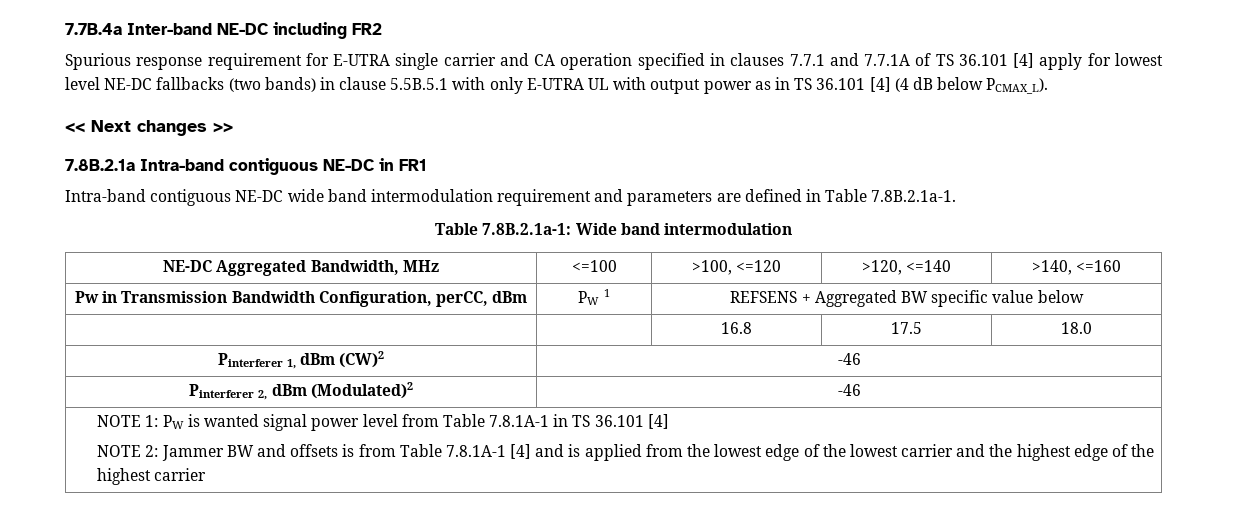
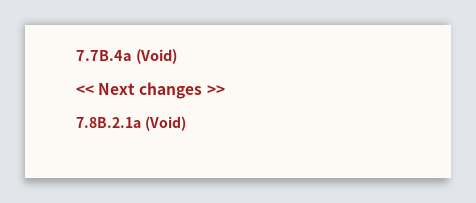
[127,22,382,39] [65,53,1163,70] [65,77,1049,94] Inter-band NE-DC including FR2 // Spurious response requirement for E-UTRA single carrier and CA operation specified in clauses 7.7.1 and 7.7.1A of TS 36.101 [4] apply for lowest level NE-DC fallbacks (two bands) in clause 5.5B.5.1 with only E-UTRA UL with output power as in TS 36.101 [4] (4 dB below PCMAX_L). -> [135,49,177,64] (Void)
[140,158,427,175] [65,189,957,206] [435,223,792,235] [163,260,439,276] [571,260,617,272] [691,260,782,275] [861,260,952,275] [1031,260,1122,275] [74,291,528,307] [578,289,610,305] [730,290,1084,307] [720,322,752,334] [890,322,922,334] [1061,322,1092,334] [217,351,385,369] [837,353,861,365] [189,382,413,400] [837,384,861,396] [97,414,669,431] [97,444,1155,461] [97,468,207,485] Intra-band contiguous NE-DC in FR1 // Intra-band contiguous NE-DC wide band intermodulation requirement and parameters are defined in Table 7.8B.2.1a-1. // Table 7.8B.2.1a-1: Wide band intermodulation // NE-DC Aggregated Bandwidth, MHz | <=100 | >100, <=120 | >120, <=140 | >140, <=160 // Pw in Transmission Bandwidth Configuration, perCC, dBm | PW 1 | REFSENS + Aggregated BW specific value below // | | 16.8 | 17.5 | 18.0 // Pinterferer 1, dBm (CW)2 | -46 // Pinterferer 2, dBm (Modulated)2 | -46 // NOTE 1: PW is wanted signal power level from Table 7.8.1A-1 in TS 36.101 [4] // NOTE 2: Jammer BW and offsets is from Table 7.8.1A-1 [4] and is applied from the lowest edge of the lowest carrier and the highest edge of the highest carrier -> [144,116,186,131] (Void)

